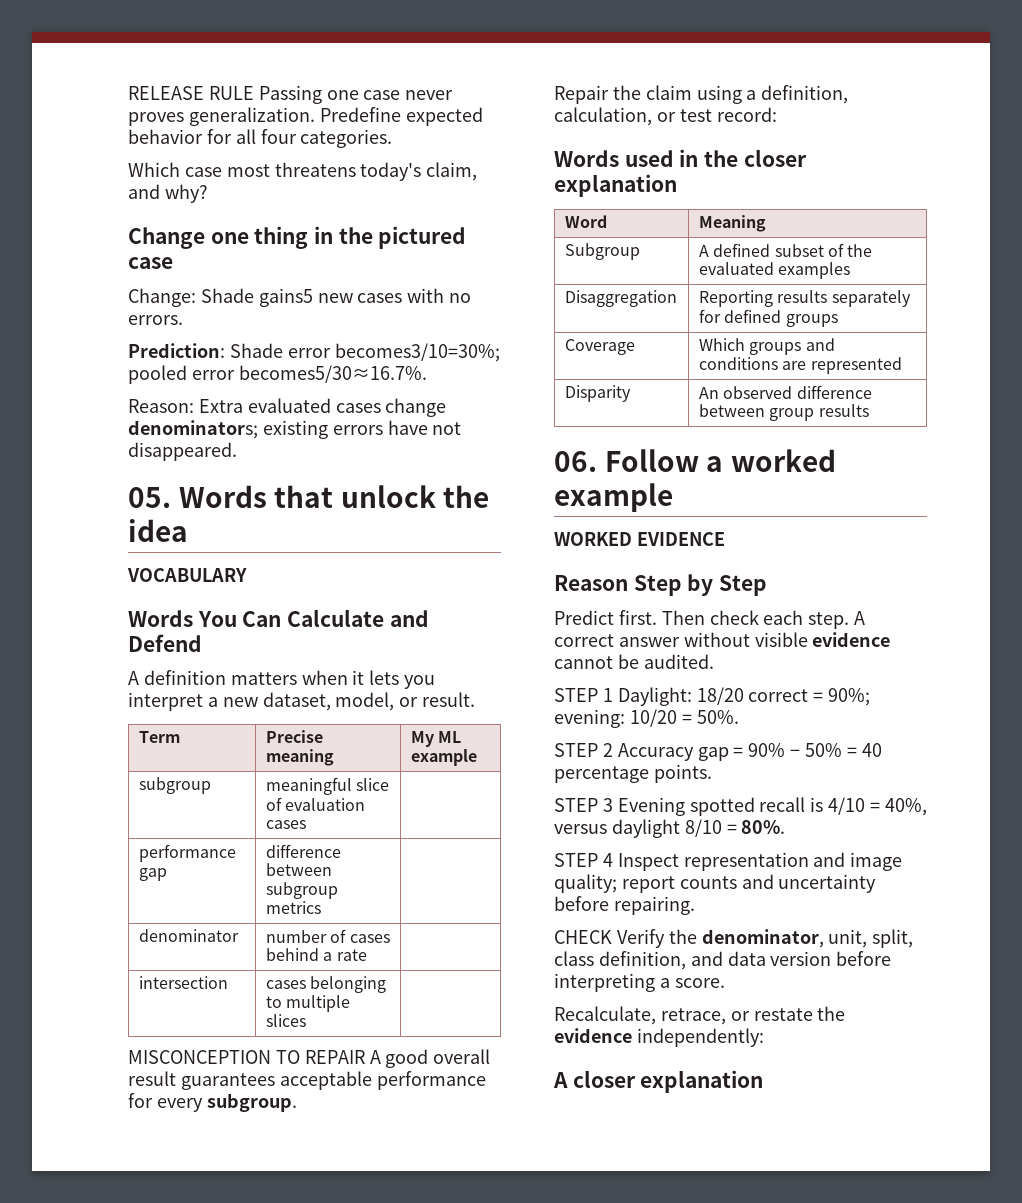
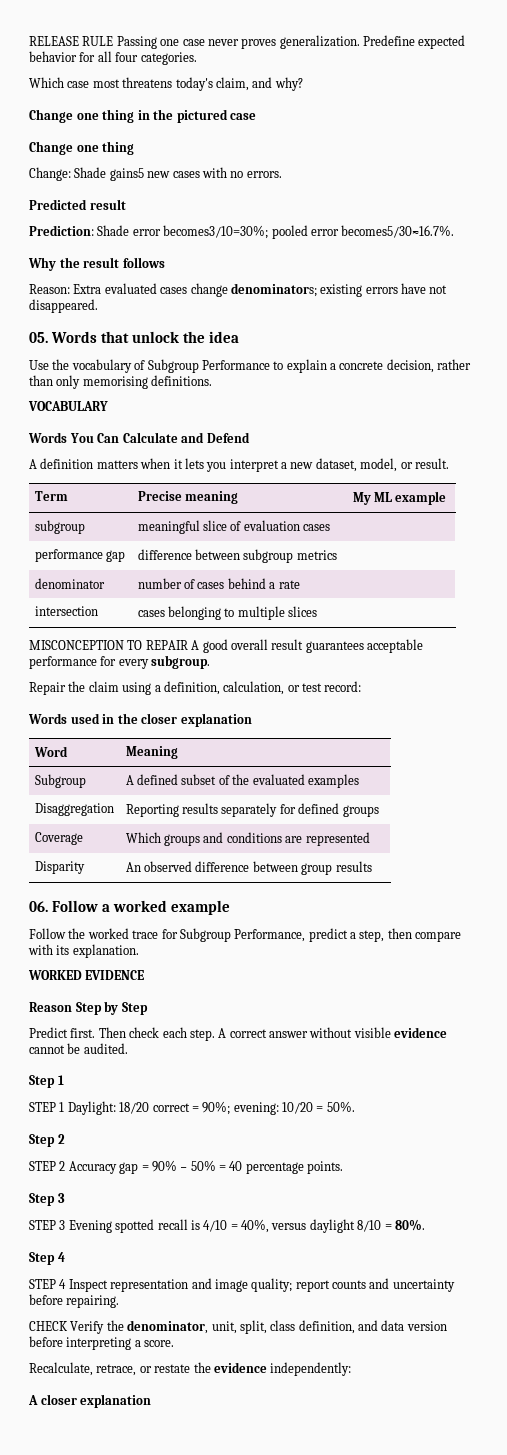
(173, 263) none -> [29,141,135,155] // Change one thing
(183, 320) none -> [29,199,126,210] // Predicted result
(427, 374) none -> [28,257,165,271] // Why the result follows
(188, 530) none -> [29,359,472,373] [29,375,213,389] // Use the vocabulary of Subgroup Performance to explain a concrete decision, rather than only memorising definitions.
(673, 497) none -> [29,928,462,942] [28,944,139,958] // Follow the worked trace for Subgroup Performance, predict a step, then compare with its explanation.
(714, 661) none -> [29,1075,64,1088] // Step 1
(739, 717) none -> [29,1134,65,1147] // Step 2
(712, 773) none -> [29,1193,65,1206] // Step 3
(786, 827) none -> [29,1252,65,1265] // Step 4

